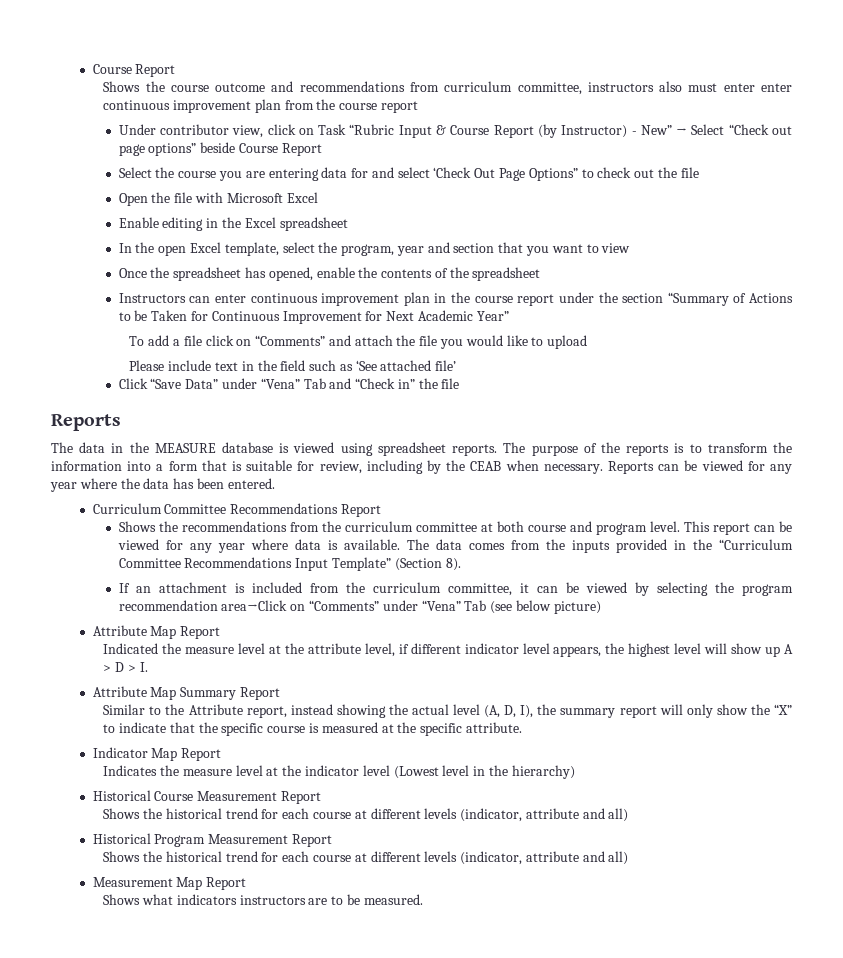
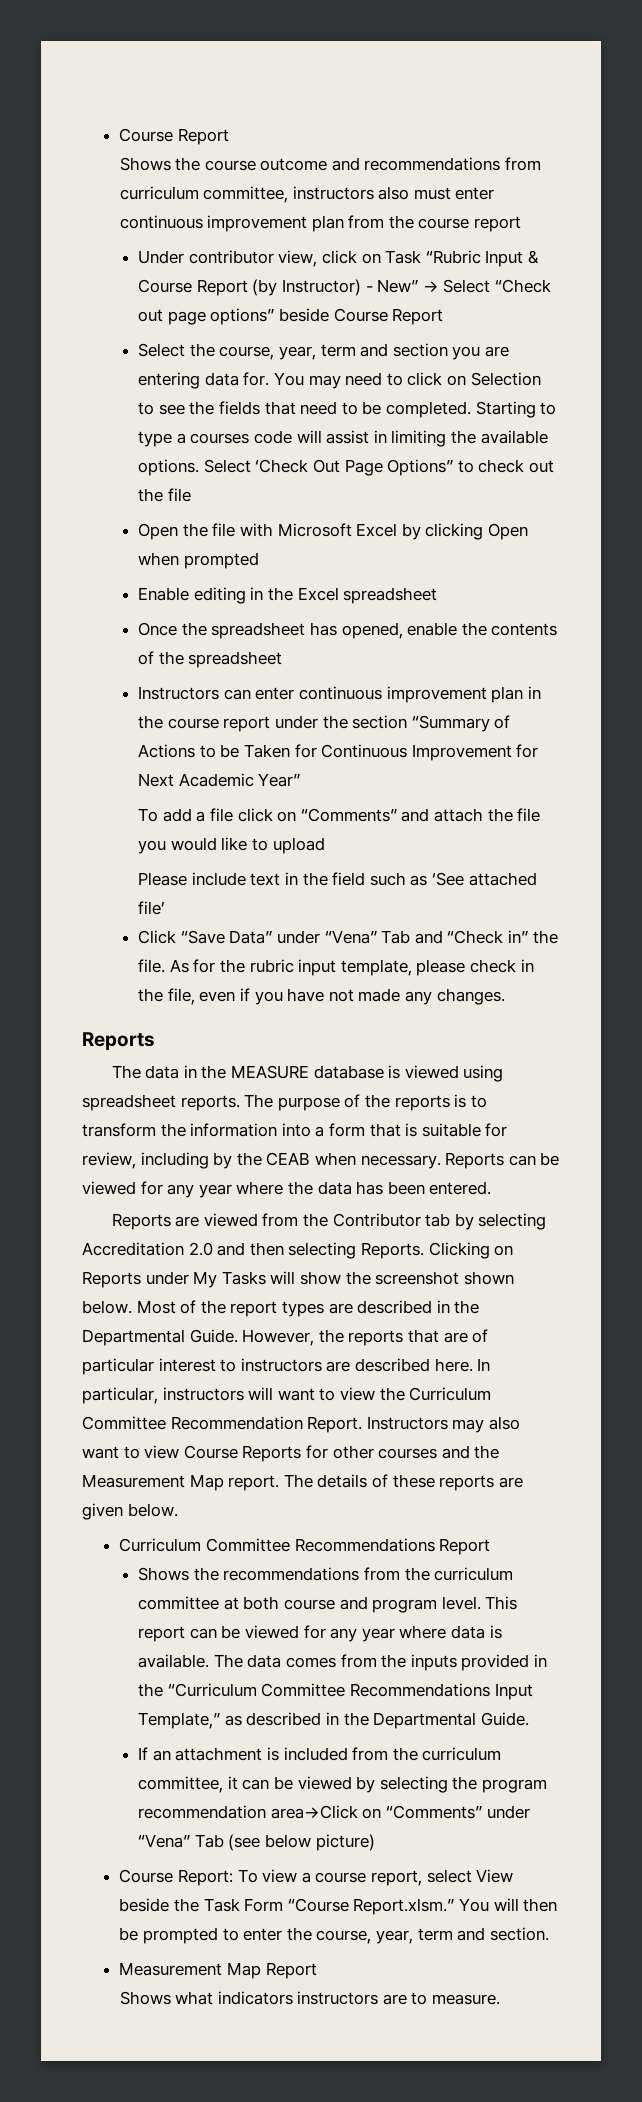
[760,83,792,92] enter -> (495, 193) none
[178,167,430,181] course you are entering data for and select -> [219,343,509,360] [138,372,541,389] [138,401,557,418] [138,430,548,447] [138,459,251,476] course, year, term and section you are entering data for. You may need to click on Selection to see the fields that need to be completed. Starting to type a courses code will assist in limiting the available options. Select
(318, 197) none -> [401,523,528,540] [138,552,259,569] by clicking Open when prompted
[118,242,631,256] // In the open Excel template, select the program, year and section that you want to view -> (438, 595) none
[441,378,460,389] file -> [138,959,534,976] [138,988,505,1005] file. As for the rubric input template, please check in the file, even if you have not made any changes.
(275, 483) none -> [111,1213,547,1230] [82,1242,514,1259] [82,1271,514,1288] [82,1300,480,1317] [82,1329,489,1346] [82,1358,491,1375] [82,1387,492,1404] [82,1416,520,1433] [82,1445,500,1462] [82,1474,523,1491] [82,1503,178,1520] // Reports are viewed from the Contributor tab by selecting Accreditation 2.0 and then selecting Reports. Clicking on Reports under My Tasks will show the screenshot shown below. Most of the report types are described in the Departmental Guide. However, the reports that are of particular interest to instructors are described here. In particular, instructors will want to view the Curriculum Committee Recommendation Report. Instructors may also want to view Course Reports for other courses and the Measurement Map report. The details of these reports are given below.
[331,557,461,571] Template” (Section 8). -> [138,1712,529,1729] Template,” as described in the Departmental Guide.
[92,625,221,639] [103,643,793,657] [103,662,148,672] [92,686,280,700] [103,704,793,718] [103,722,522,736] [92,747,222,761] [103,765,575,779] [92,790,321,804] [103,808,629,822] [92,833,332,847] [103,851,629,865] Attribute Map Report // Indicated the measure level at the attribute level, if different indicator level appears, the highest level will show up A > D > I. // Attribute Map Summary Report // Similar to the Attribute report, instead showing the actual level (A, D, I), the summary report will only show the “X” to indicate that the specific course is measured at the specific attribute. // Indicator Map Report // Indicates the measure level at the indicator level (Lowest level in the hierarchy) // Historical Course Measurement Report // Shows the historical trend for each course at different levels (indicator, attribute and all) // Historical Program Measurement Report // Shows the historical trend for each course at different levels (indicator, attribute and all) -> [119,1869,514,1886] [119,1898,558,1915] [119,1927,549,1944] Course Report: To view a course report, select View beside the Task Form “Course Report.xlsm.” You will then be prompted to enter the course, year, term and section.
[346,894,423,905] be measured. -> [432,1994,501,2005] measure.

